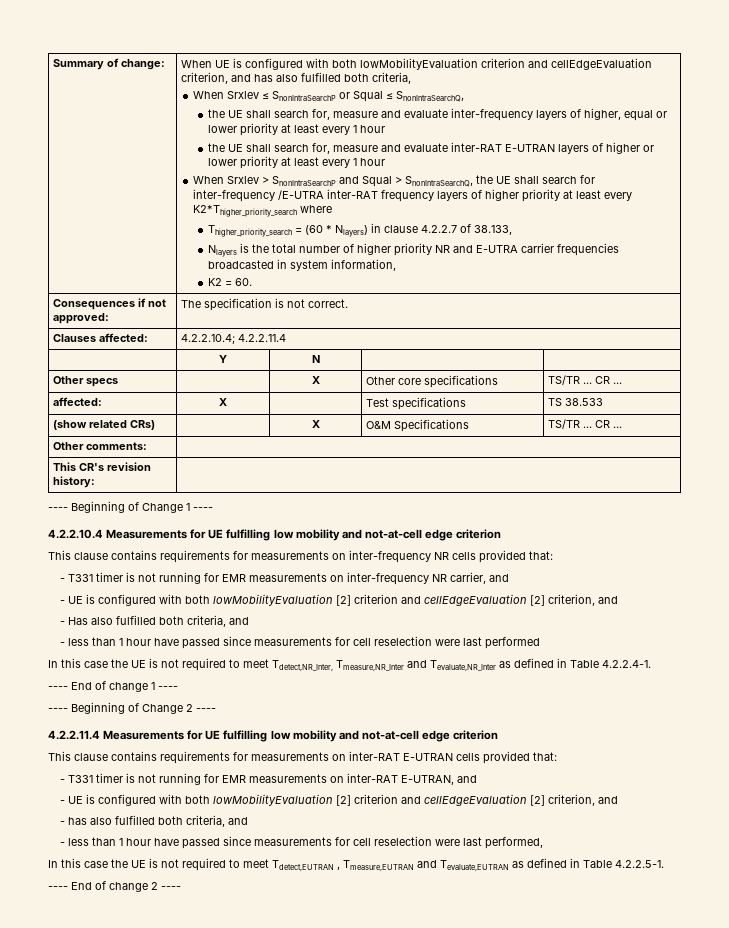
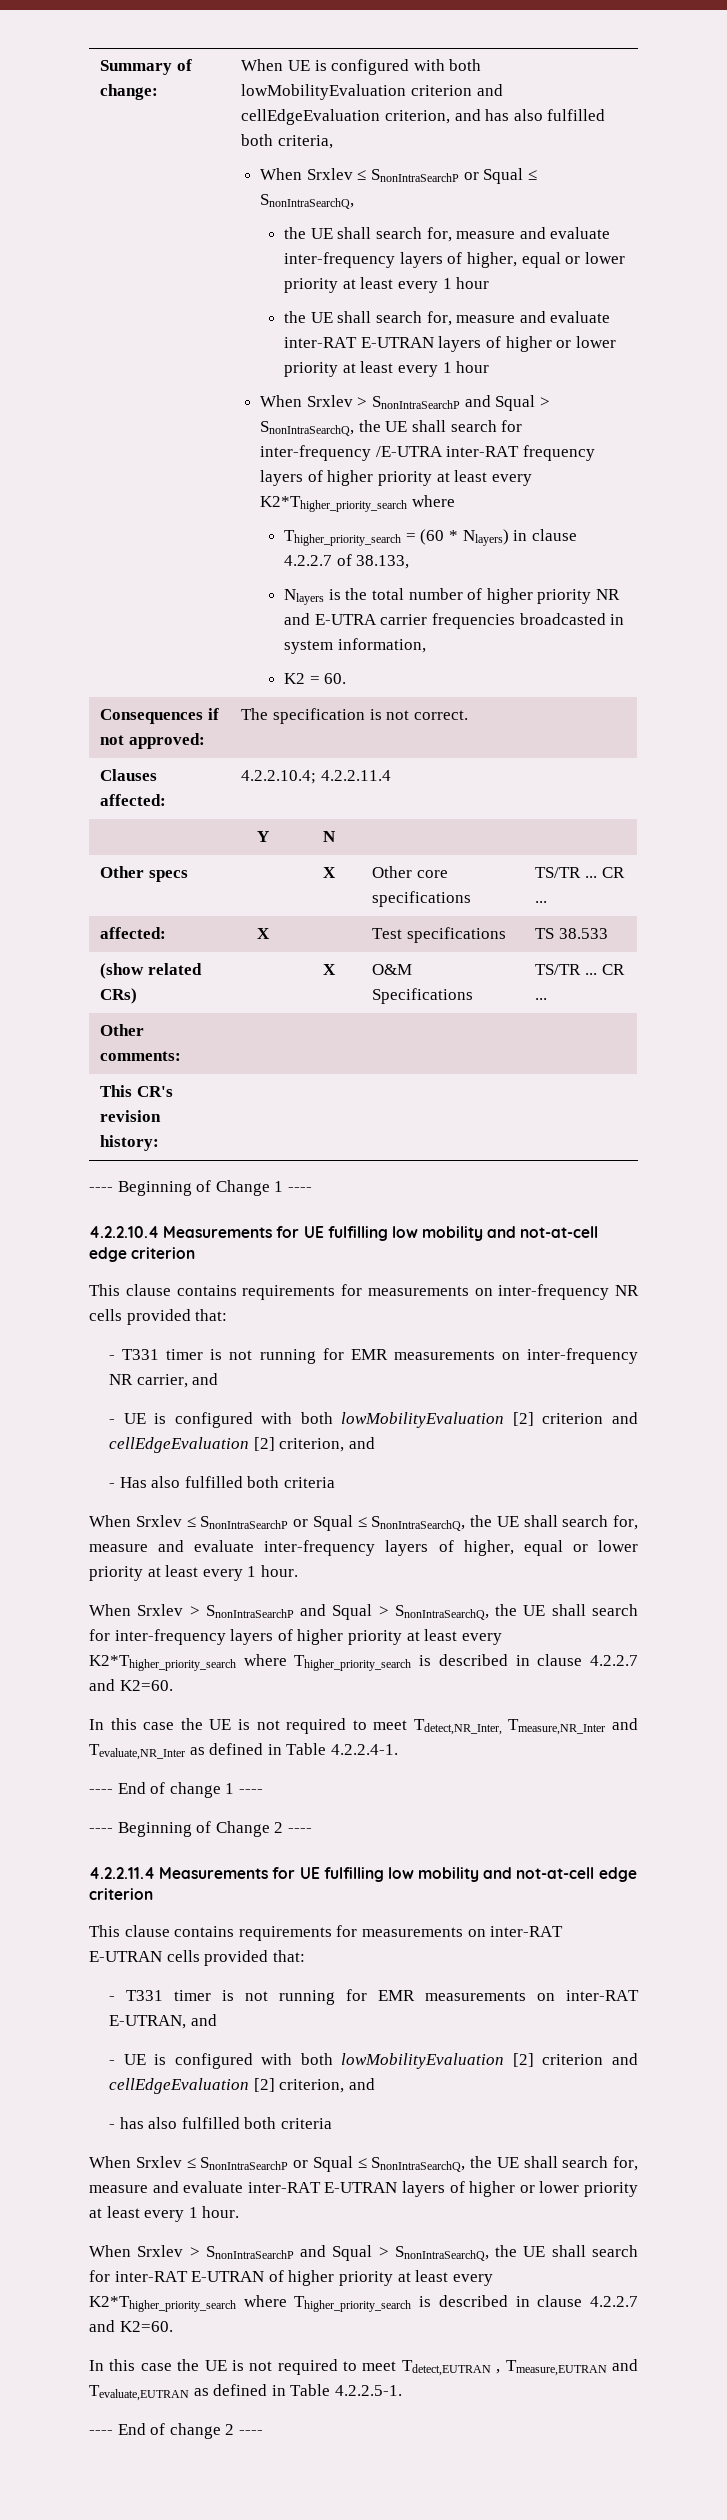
[187,615,250,627] [60,636,541,649] criteria, and // - less than 1 hour have passed since measurements for cell reselection were last performed -> [283,1477,335,1488] [89,1515,638,1531] [89,1540,638,1556] [89,1565,298,1581] [89,1604,638,1620] [89,1629,502,1645] [89,1654,638,1671] [89,1679,173,1691] criteria // When Srxlev ≤ SnonIntraSearchP or Squal ≤ SnonIntraSearchQ, the UE shall search for, measure and evaluate inter-frequency layers of higher, equal or lower priority at least every 1 hour. // When Srxlev > SnonIntraSearchP and Squal > SnonIntraSearchQ, the UE shall search for inter-frequency layers of higher priority at least every K2*Thigher_priority_search where Thigher_priority_search is described in clause 4.2.2.7 and K2=60.
[186,815,249,827] [60,836,544,849] criteria, and // - less than 1 hour have passed since measurements for cell reselection were last performed, -> [280,2118,332,2129] [89,2156,638,2172] [89,2181,639,2197] [89,2206,240,2222] [89,2245,638,2261] [89,2270,493,2286] [89,2295,638,2312] [89,2320,173,2332] criteria // When Srxlev ≤ SnonIntraSearchP or Squal ≤ SnonIntraSearchQ, the UE shall search for, measure and evaluate inter-RAT E-UTRAN layers of higher or lower priority at least every 1 hour. // When Srxlev > SnonIntraSearchP and Squal > SnonIntraSearchQ, the UE shall search for inter-RAT E-UTRAN of higher priority at least every K2*Thigher_priority_search where Thigher_priority_search is described in clause 4.2.2.7 and K2=60.

